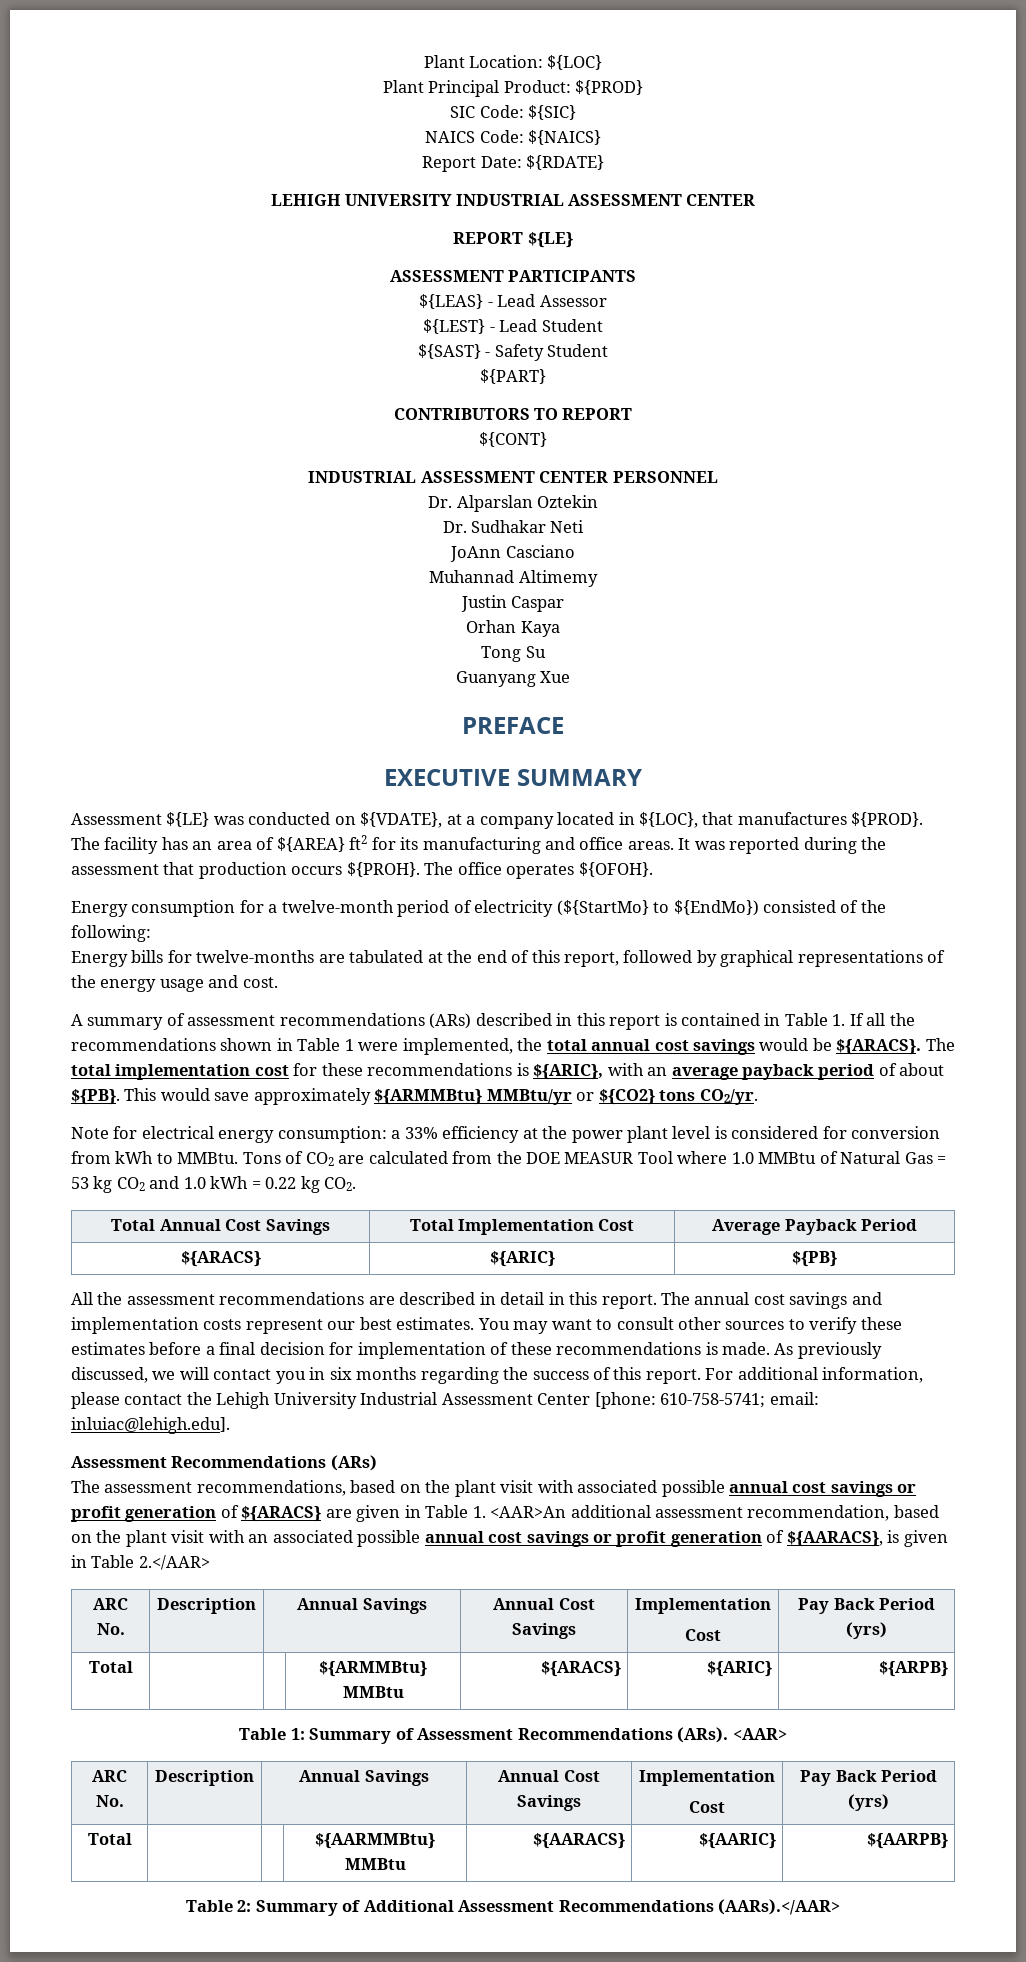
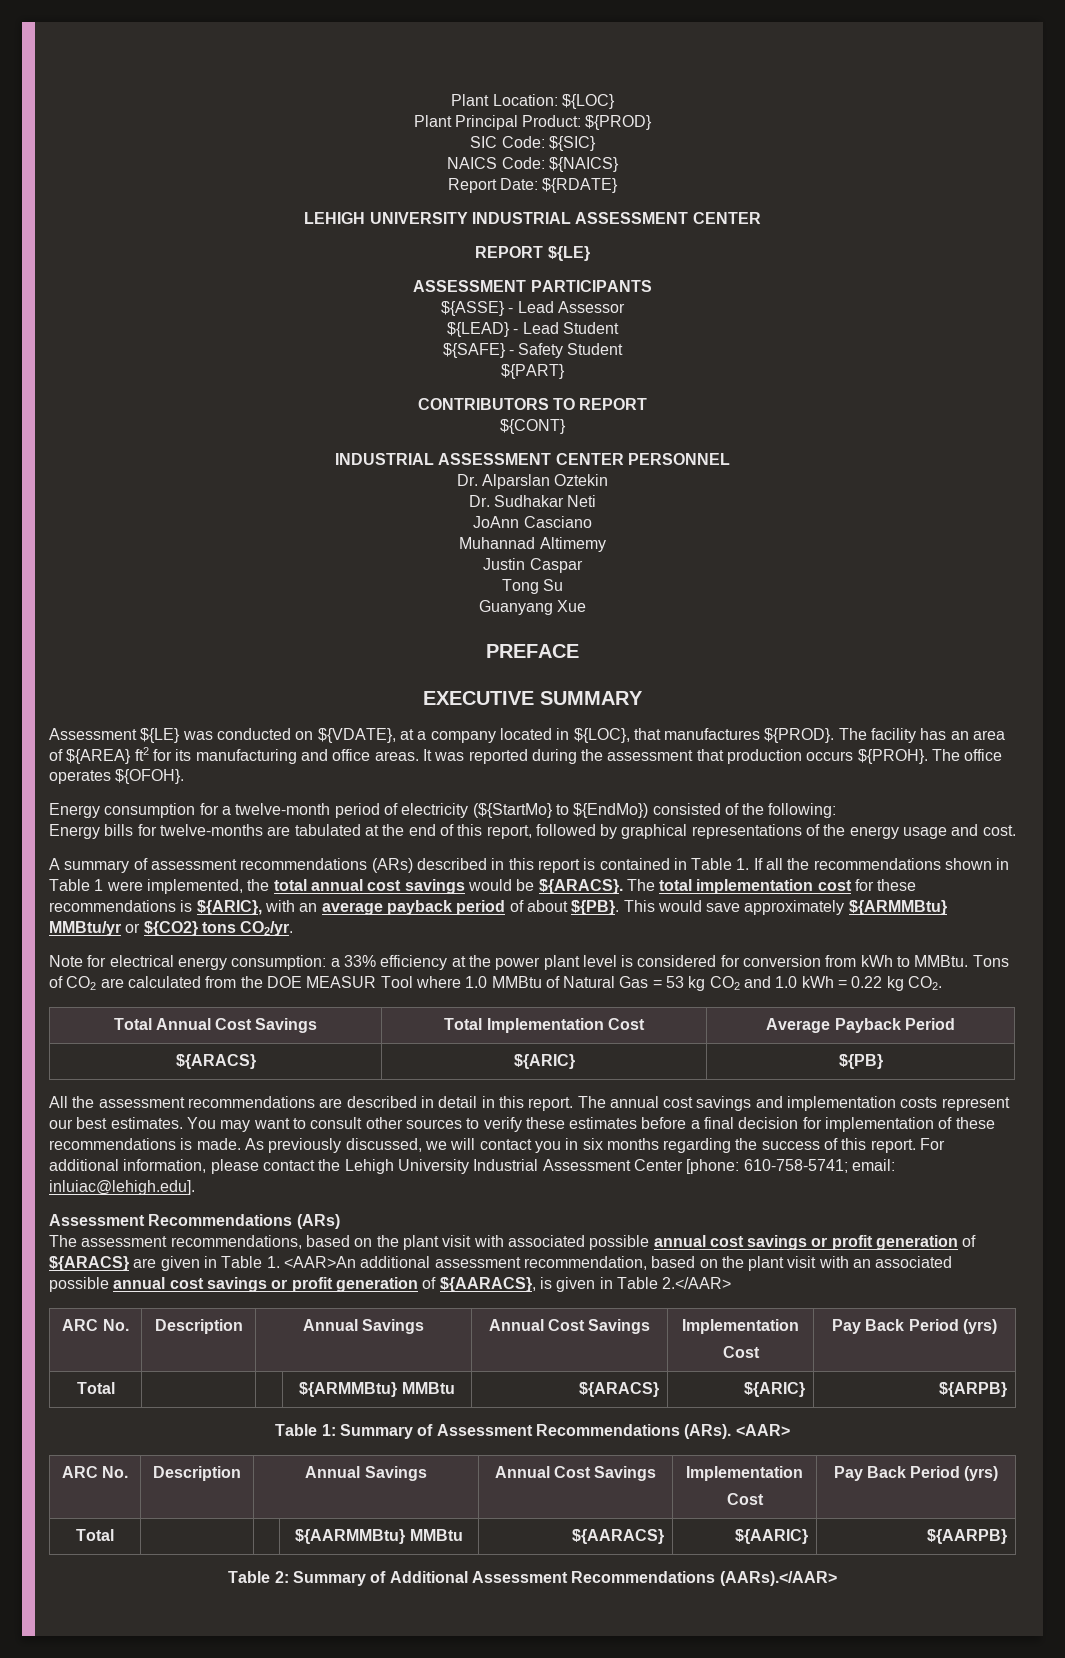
[419,294,484,309] ${LEAS} -> [441,301,506,316] ${ASSE}
[423,319,486,334] ${LEST} -> [447,322,511,337] ${LEAD}
[417,344,481,359] ${SAST} -> [442,343,506,358] ${SAFE}
[466,620,560,637] // Orhan Kaya -> (583, 565) none

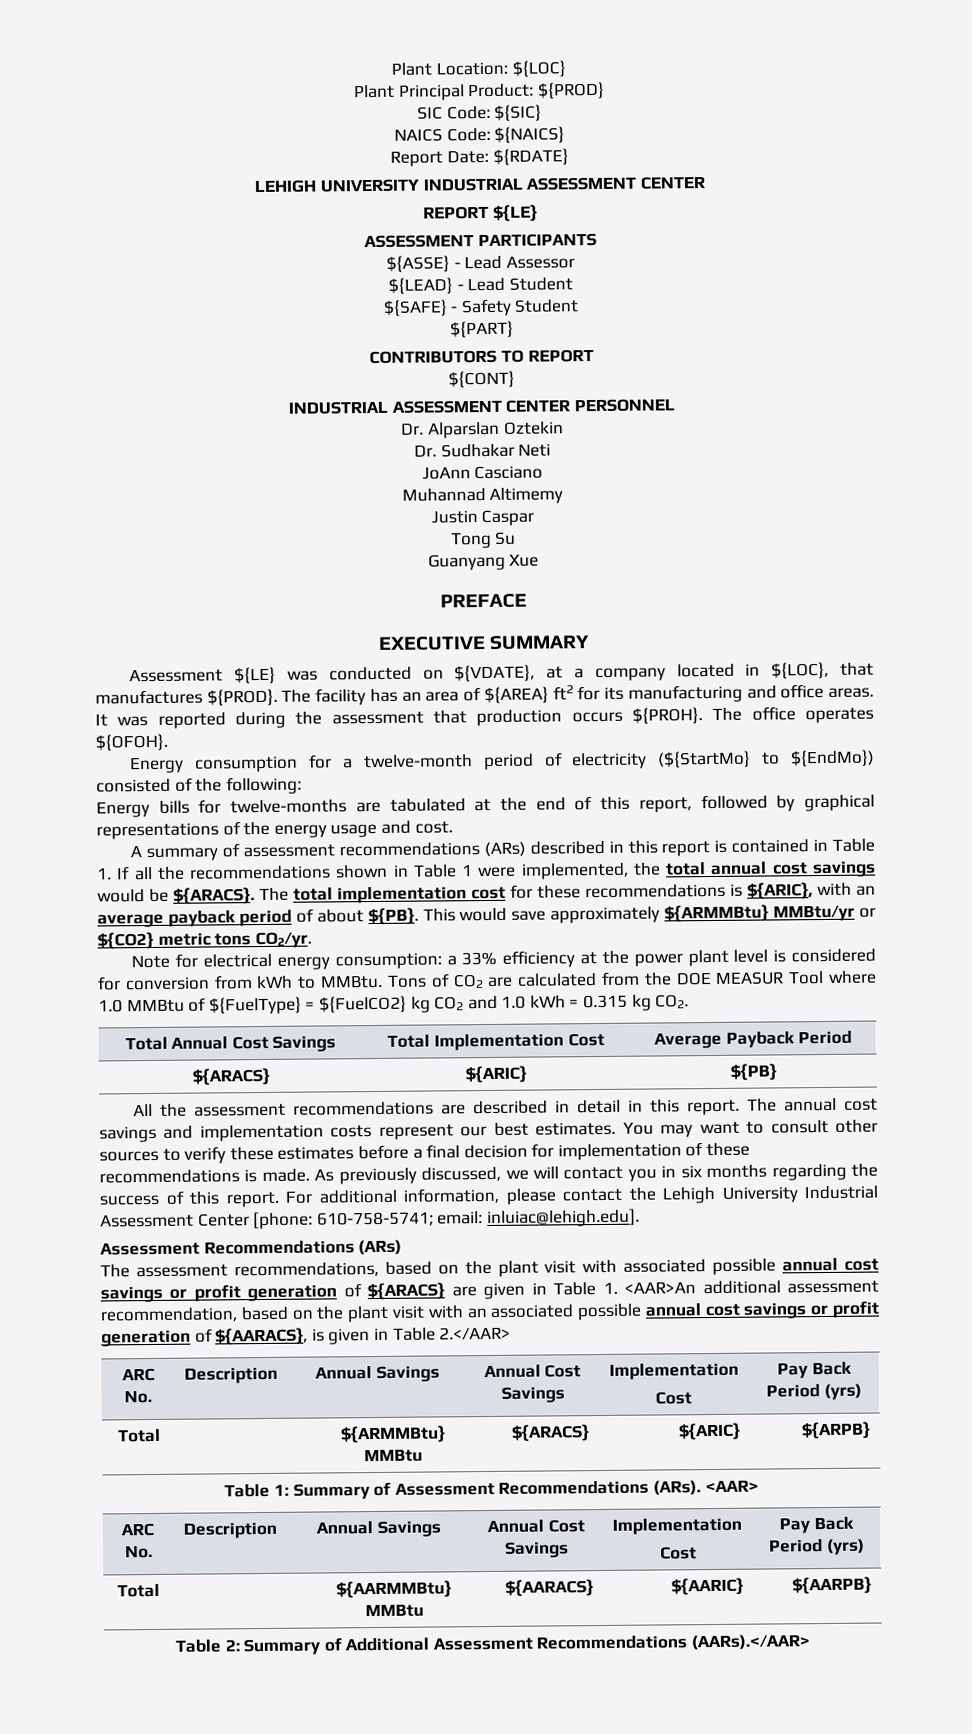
(198, 928) none -> [157,932,211,946] metric
[563,976,685,988] Natural Gas = 53 -> [208,995,407,1015] ${FuelType} = ${FuelCO2}
[851,976,883,988] 0.22 -> [583,994,629,1009] 0.315

